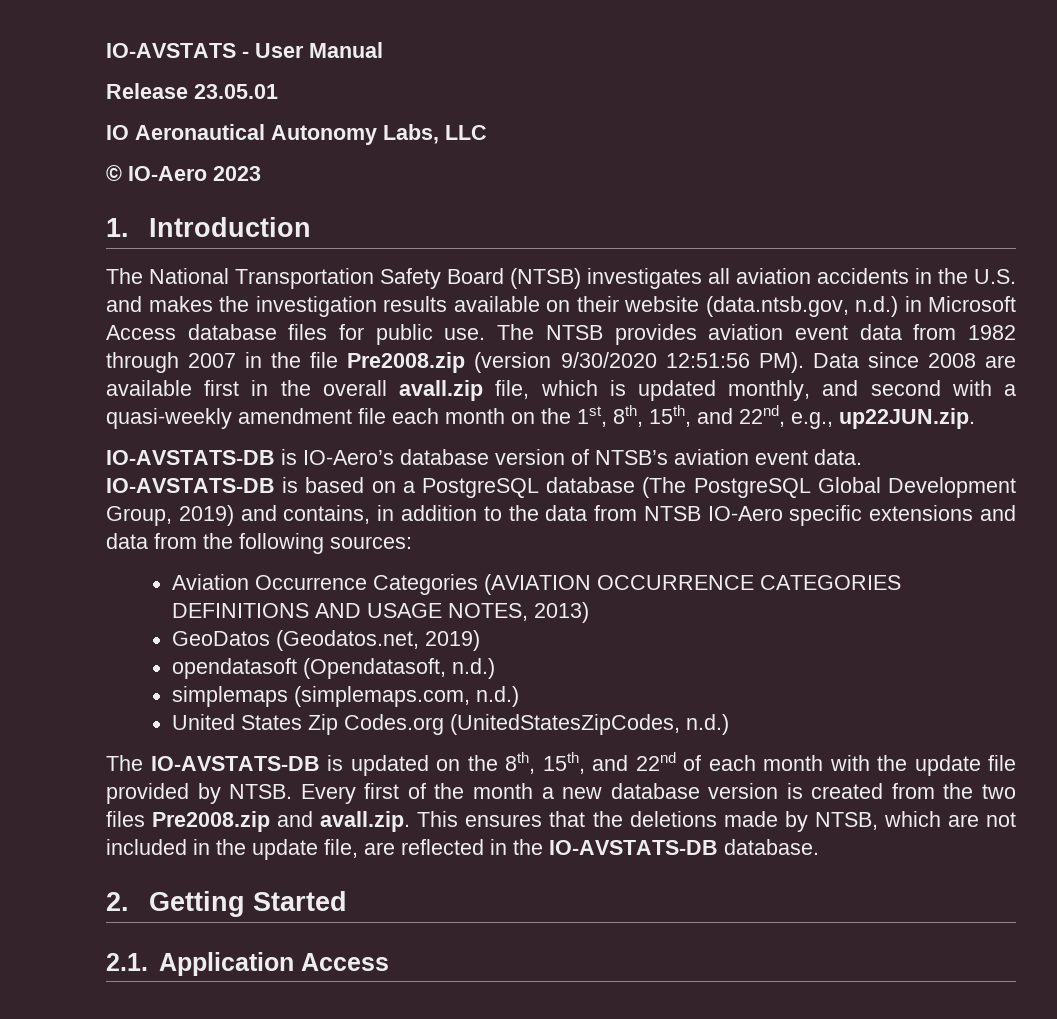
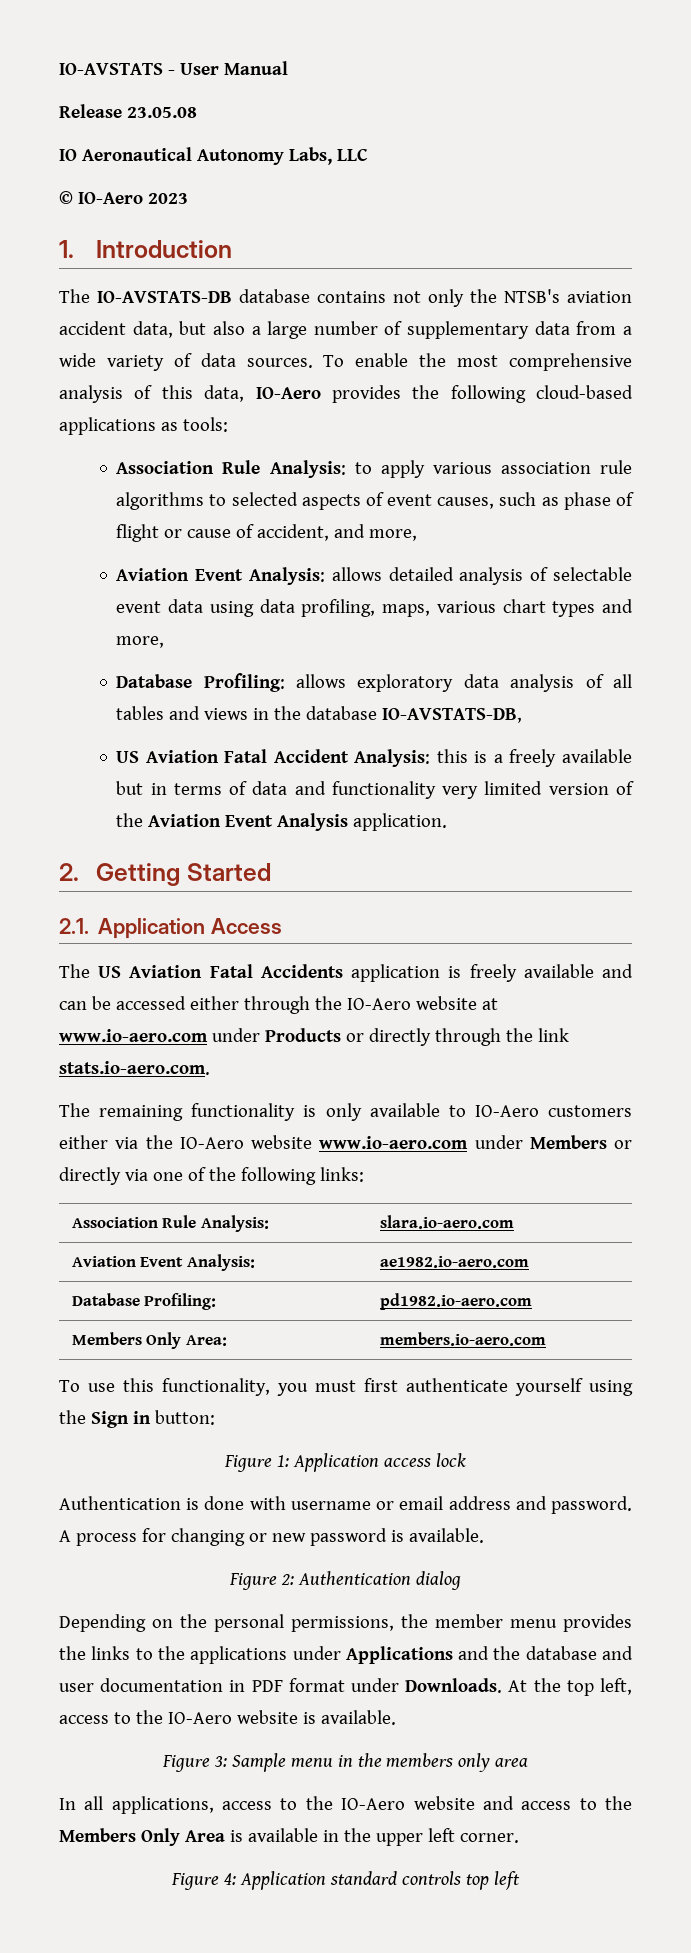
[194,84,278,99] 23.05.01 -> [126,107,197,118] 23.05.08
[149,268,1016,289] [106,296,1016,317] [106,324,1017,345] [106,352,1017,373] [106,380,1016,401] [106,405,975,429] [106,449,862,465] [106,477,1017,498] [106,505,1017,526] [106,533,412,554] [172,574,902,595] [172,602,590,623] [172,630,481,651] [172,658,496,679] [172,686,520,707] [172,714,730,735] [106,752,1016,776] [106,783,1016,804] [106,811,1016,832] [106,839,819,860] National Transportation Safety Board (NTSB) investigates all aviation accidents in the U.S. and makes the investigation results available on their website (data.ntsb.gov, n.d.) in Microsoft Access database files for public use. The NTSB provides aviation event data from 1982 through 2007 in the file Pre2008.zip (version 9/30/2020 12:51:56 PM). Data since 2008 are available first in the overall avall.zip file, which is updated monthly, and second with a quasi-weekly amendment file each month on the 1st, 8th, 15th, and 22nd, e.g., up22JUN.zip. // IO-AVSTATS-DB is IO-Aero’s database version of NTSB’s aviation event data. IO-AVSTATS-DB is based on a PostgreSQL database (The PostgreSQL Global Development Group, 2019) and contains, in addition to the data from NTSB IO-Aero specific extensions and data from the following sources: // Aviation Occurrence Categories (AVIATION OCCURRENCE CATEGORIES DEFINITIONS AND USAGE NOTES, 2013) // GeoDatos (Geodatos.net, 2019) // opendatasoft (Opendatasoft, n.d.) // simplemaps (simplemaps.com, n.d.) // United States Zip Codes.org (UnitedStatesZipCodes, n.d.) // The IO-AVSTATS-DB is updated on the 8th, 15th, and 22nd of each month with the update file provided by NTSB. Every first of the month a new database version is created from the two files Pre2008.zip and avall.zip. This ensures that the deletions made by NTSB, which are not included in the update file, are reflected in the IO-AVSTATS-DB database. -> [97,289,632,307] [59,321,632,339] [59,353,633,371] [59,385,633,403] [59,417,228,435] [116,460,633,478] [116,492,634,510] [116,524,418,542] [116,567,632,585] [116,599,634,617] [116,636,165,648] [116,673,632,692] [116,706,523,723] [116,749,633,767] [116,781,634,799] [116,813,448,831] IO-AVSTATS-DB database contains not only the NTSB's aviation accident data, but also a large number of supplementary data from a wide variety of data sources. To enable the most comprehensive analysis of this data, IO-Aero provides the following cloud-based applications as tools: // Association Rule Analysis: to apply various association rule algorithms to selected aspects of event causes, such as phase of flight or cause of accident, and more, // Aviation Event Analysis: allows detailed analysis of selectable event data using data profiling, maps, various chart types and more, // Database Profiling: allows exploratory data analysis of all tables and views in the database IO-AVSTATS-DB, // US Aviation Fatal Accident Analysis: this is a freely available but in terms of data and functionality very limited version of the Aviation Event Analysis application.
(389, 962) none -> [59,964,633,982] [59,996,498,1014] [59,1028,569,1046] [59,1061,210,1075] [59,1103,632,1121] [59,1135,632,1149] [59,1167,364,1185] [71,1215,269,1232] [379,1215,514,1229] [71,1254,255,1271] [379,1256,529,1268] [71,1293,217,1310] [379,1293,532,1310] [71,1332,227,1349] [379,1332,546,1346] [59,1378,633,1396] [59,1410,215,1428] [224,1453,466,1472] [59,1496,632,1514] [59,1528,484,1546] [229,1571,461,1590] [59,1614,632,1632] [59,1646,633,1664] [59,1678,632,1696] [59,1710,396,1725] [161,1753,529,1772] [59,1796,632,1814] [59,1828,519,1846] [171,1871,520,1890] // The US Aviation Fatal Accidents application is freely available and can be accessed either through the IO-Aero website at www.io-aero.com under Products or directly through the link stats.io-aero.com. // The remaining functionality is only available to IO-Aero customers either via the IO-Aero website www.io-aero.com under Members or directly via one of the following links: // Association Rule Analysis: | slara.io-aero.com // Aviation Event Analysis: | ae1982.io-aero.com // Database Profiling: | pd1982.io-aero.com // Members Only Area: | members.io-aero.com // To use this functionality, you must first authenticate yourself using the Sign in button: // Figure 1: Application access lock // Authentication is done with username or email address and password. A process for changing or new password is available. // Figure 2: Authentication dialog // Depending on the personal permissions, the member menu provides the links to the applications under Applications and the database and user documentation in PDF format under Downloads. At the top left, access to the IO-Aero website is available. // Figure 3: Sample menu in the members only area // In all applications, access to the IO-Aero website and access to the Members Only Area is available in the upper left corner. // Figure 4: Application standard controls top left

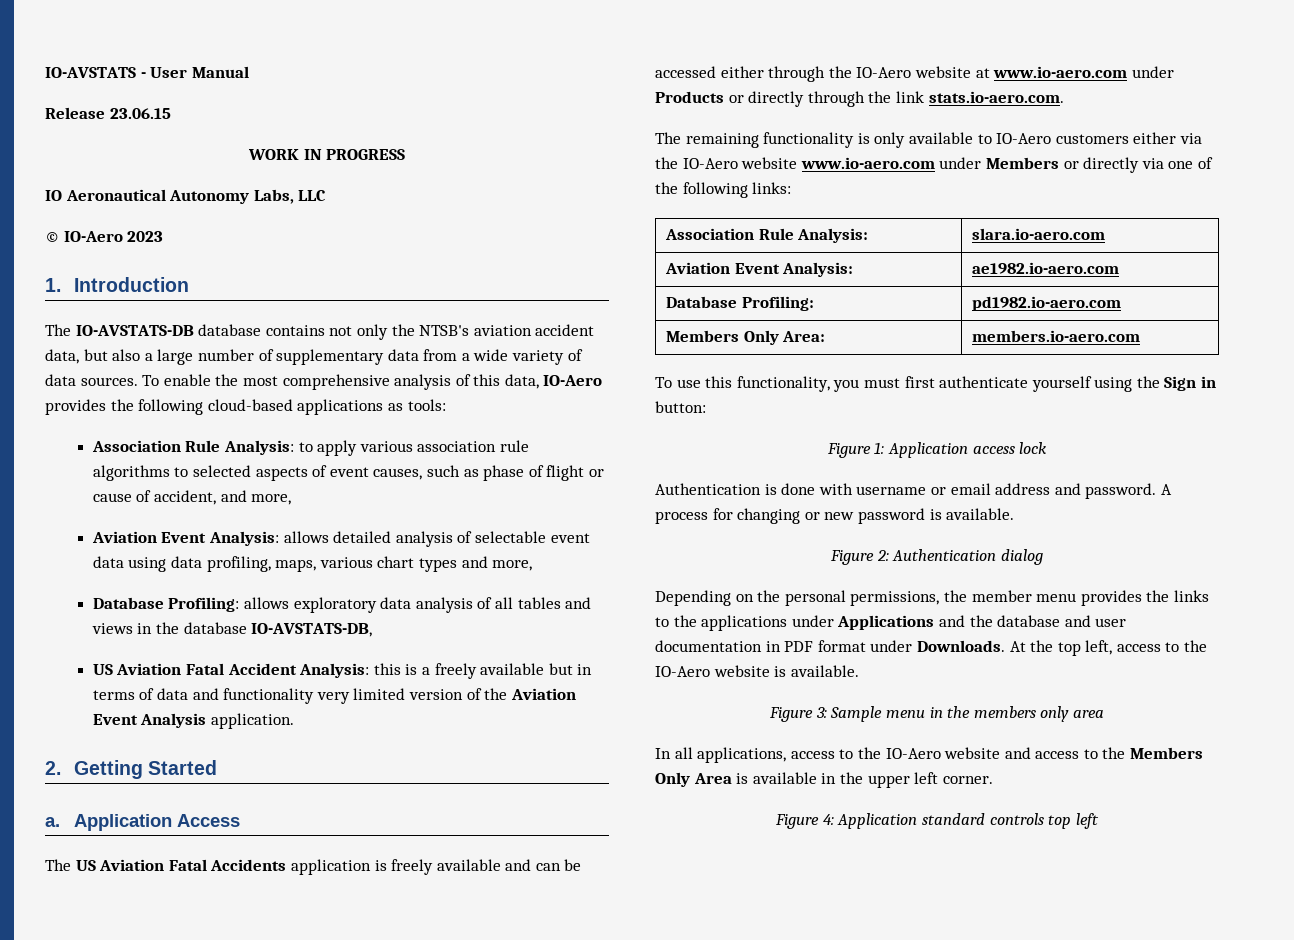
[126,107,197,118] 23.05.08 -> [109,108,171,119] [247,149,406,160] 23.06.15 // WORK IN PROGRESS
[59,918,89,934] 2.1. -> [45,817,60,827] a.

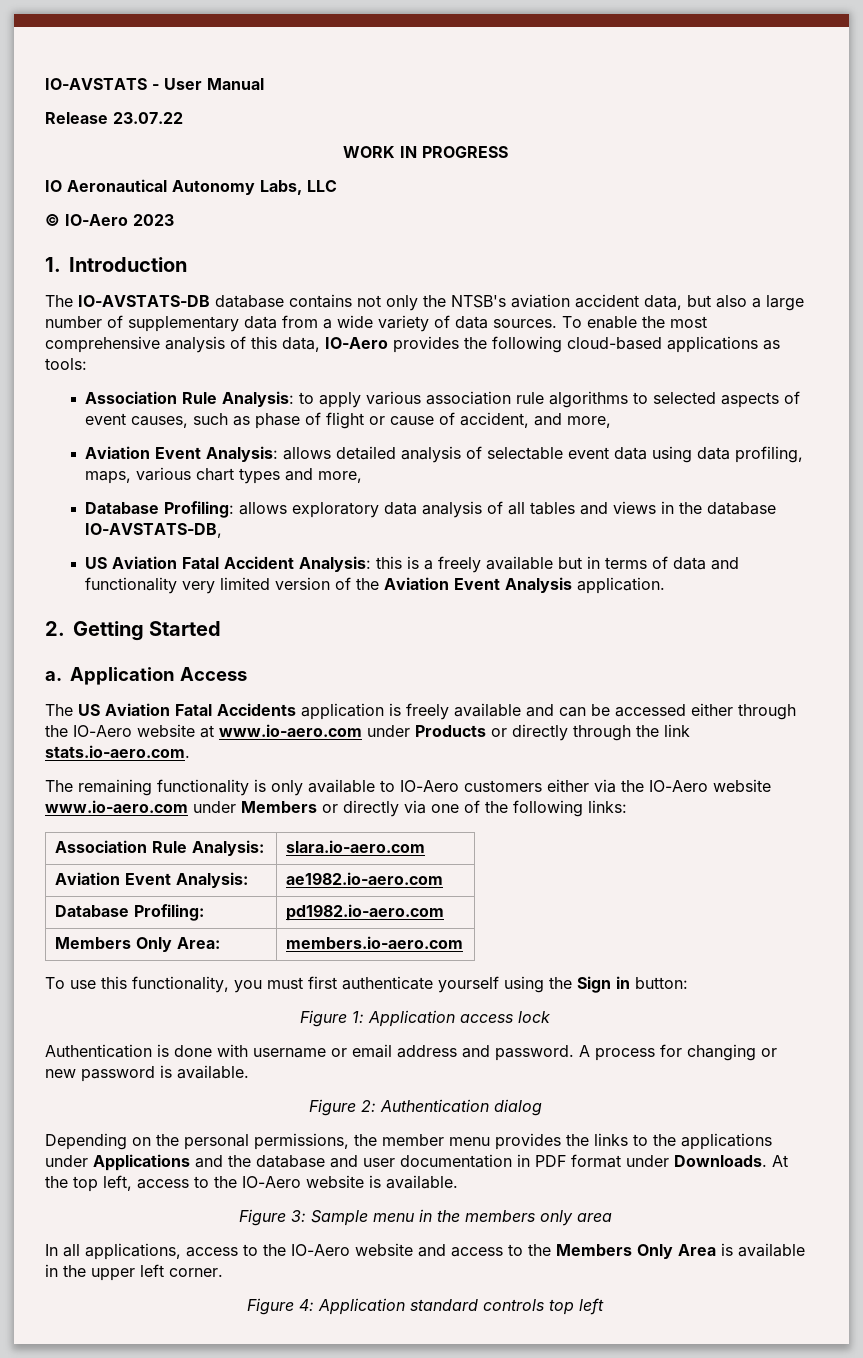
[109,108,171,119] 23.06.15 -> [113,112,183,124] 23.07.22

